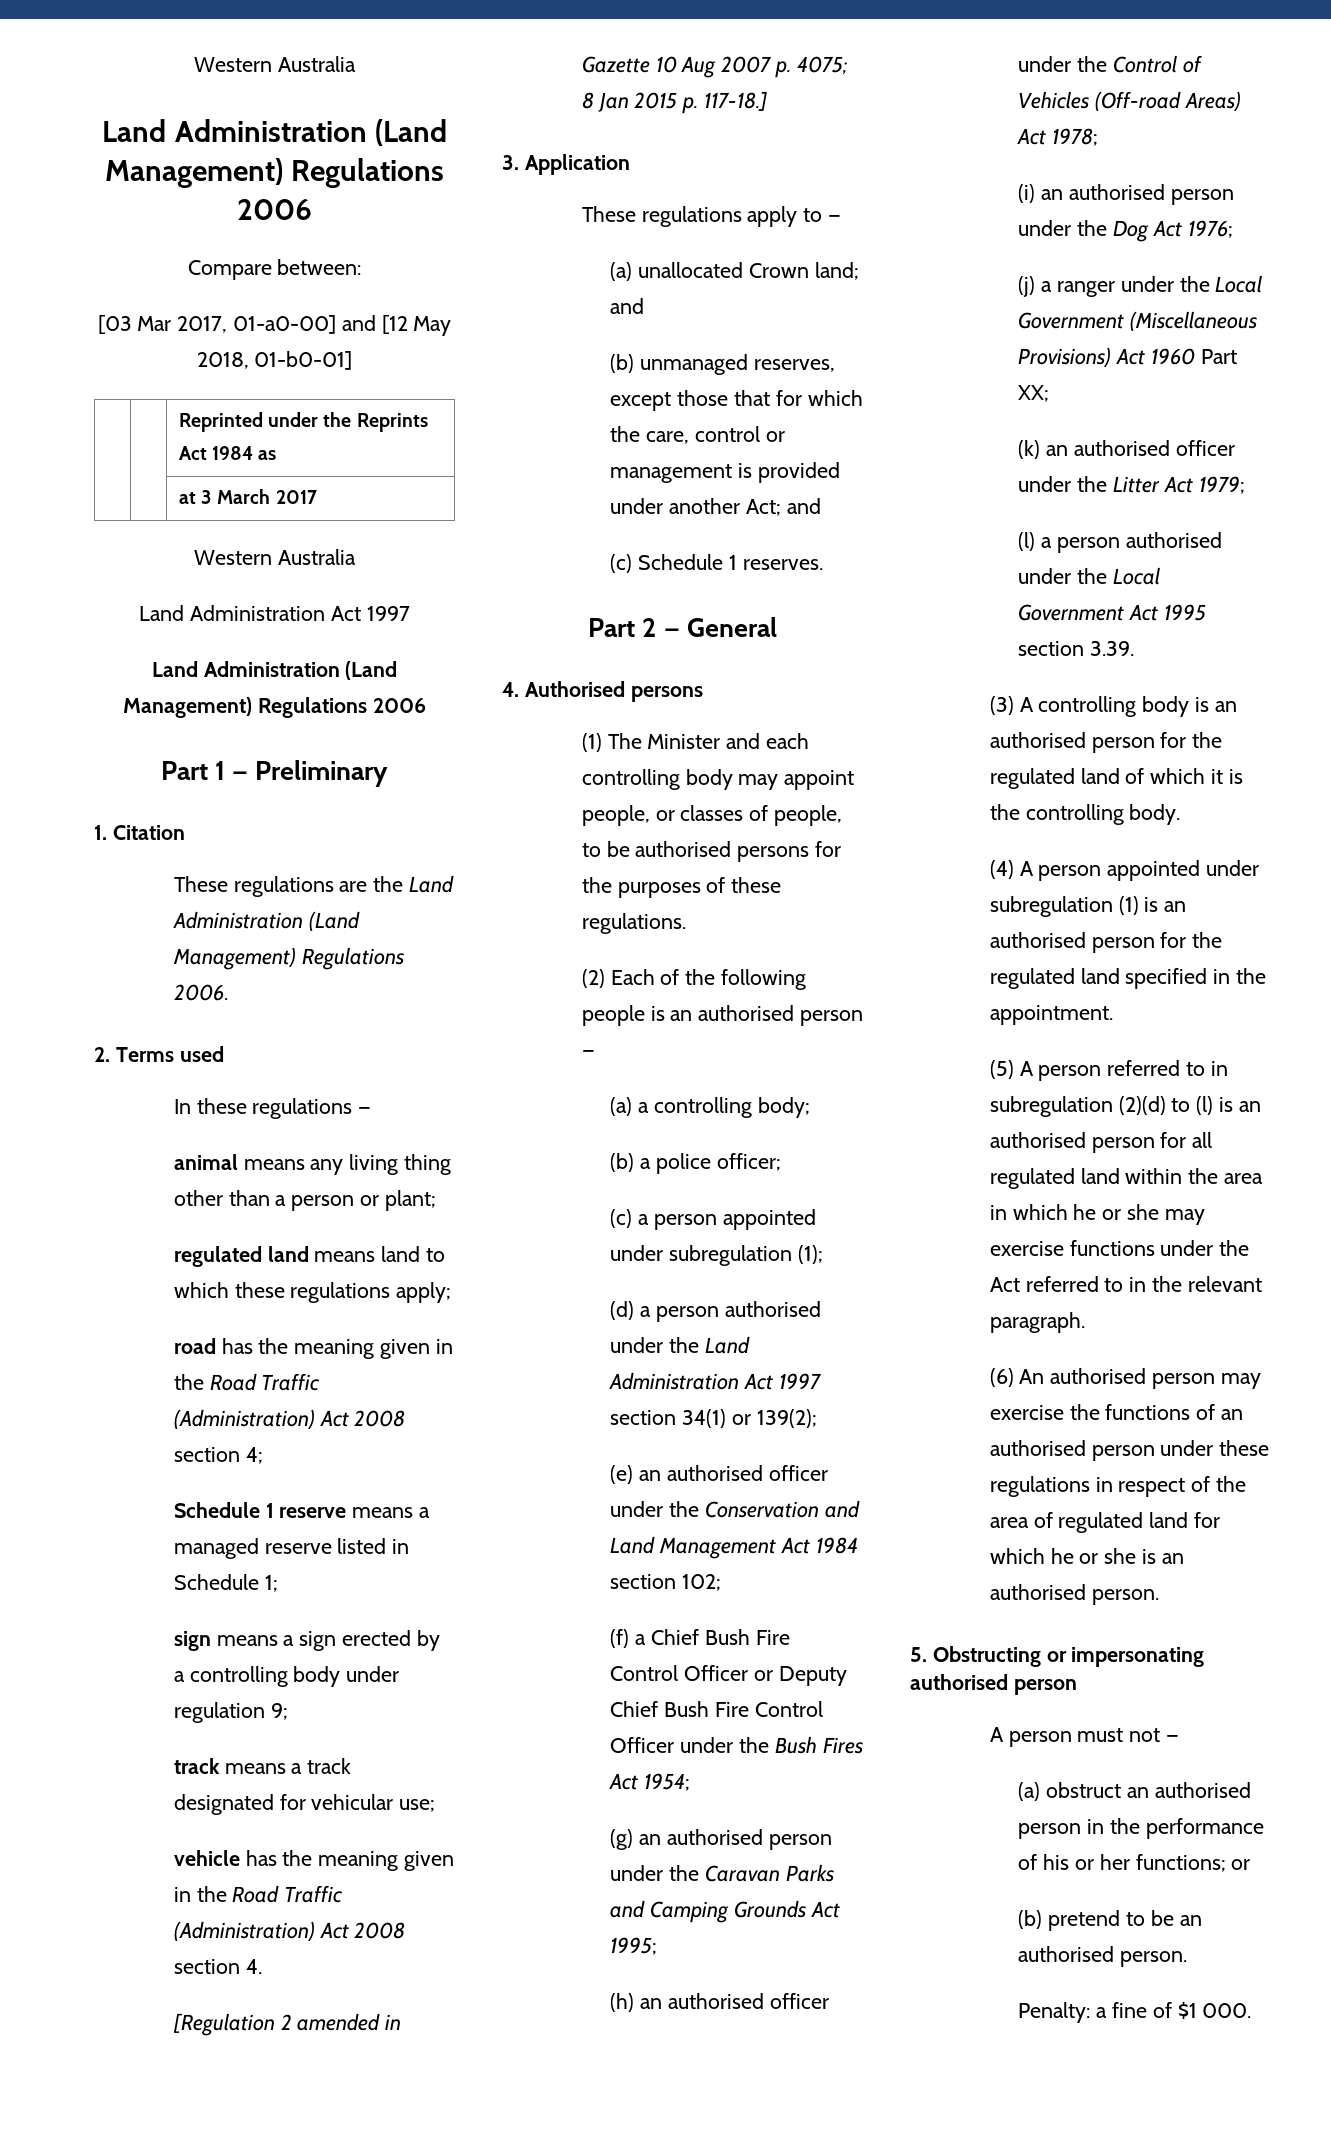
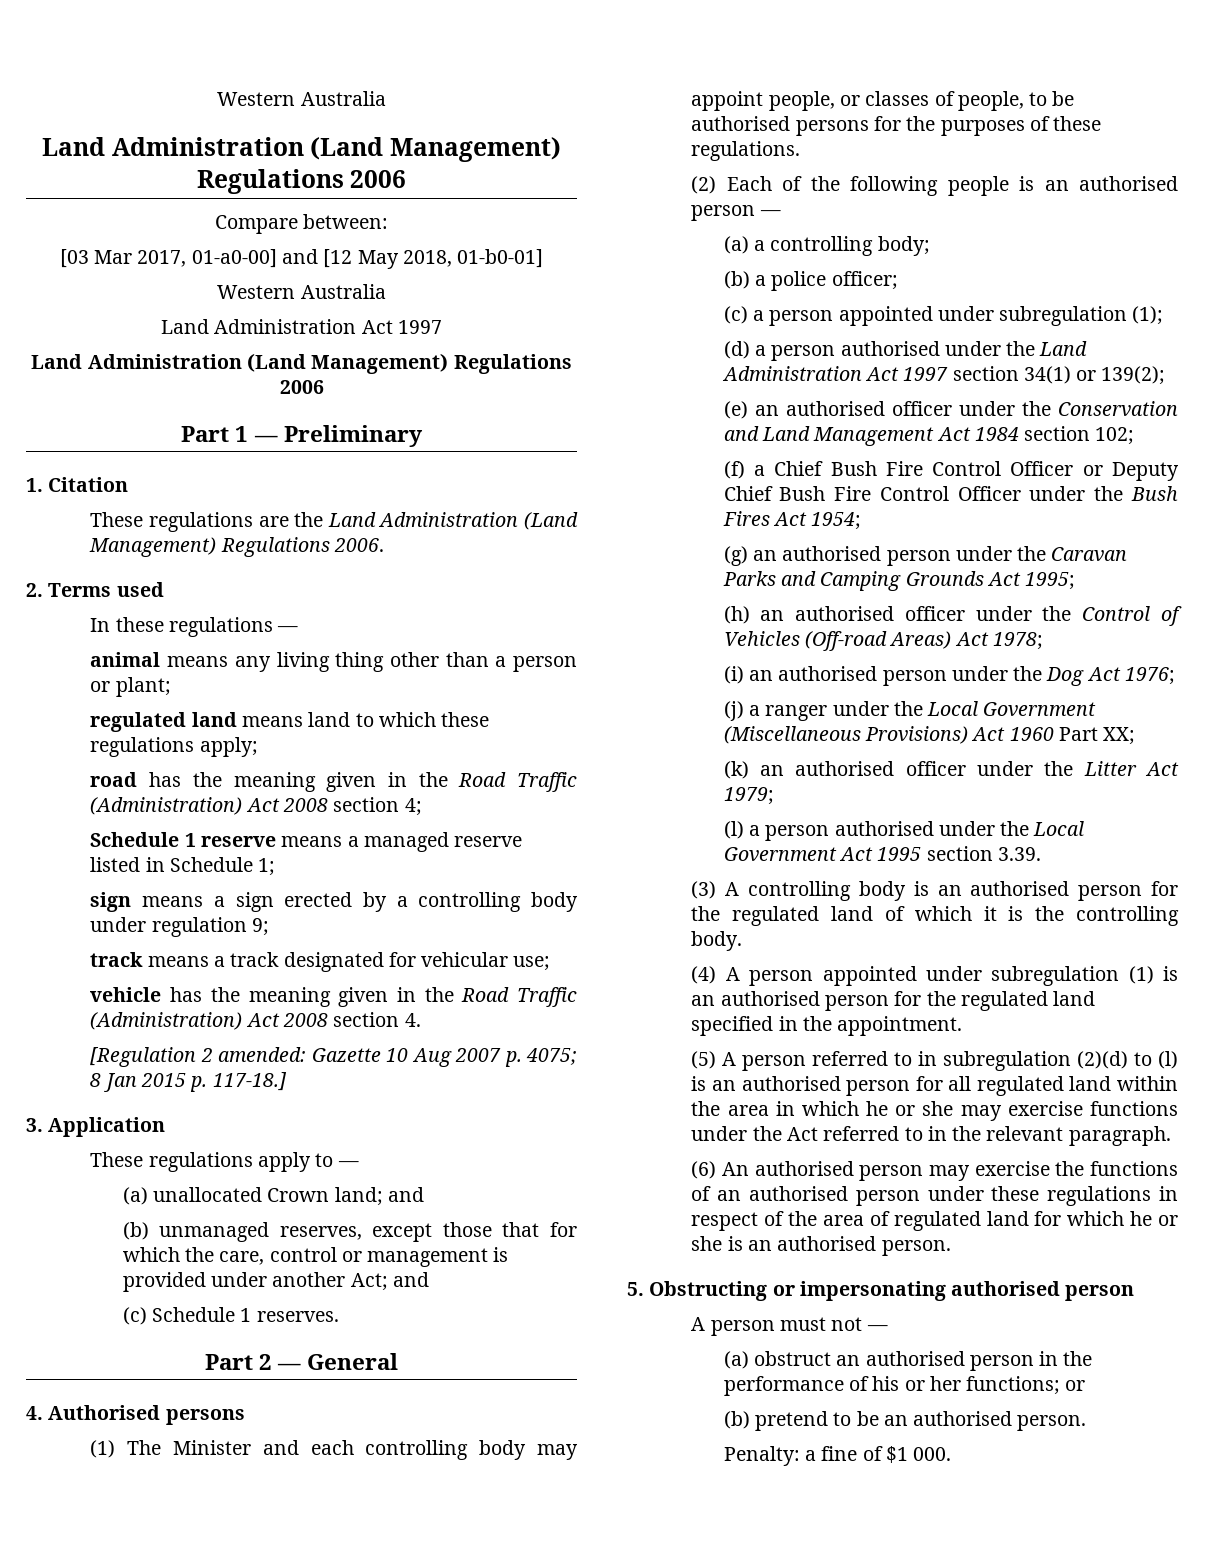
[178,412,428,432] [178,446,277,460] [178,489,317,504] // | | Reprinted under the Reprints Act 1984 as // | | at 3 March 2017 -> (544, 258) none
[297,2013,402,2031] amended in -> [218,1047,307,1062] amended:

